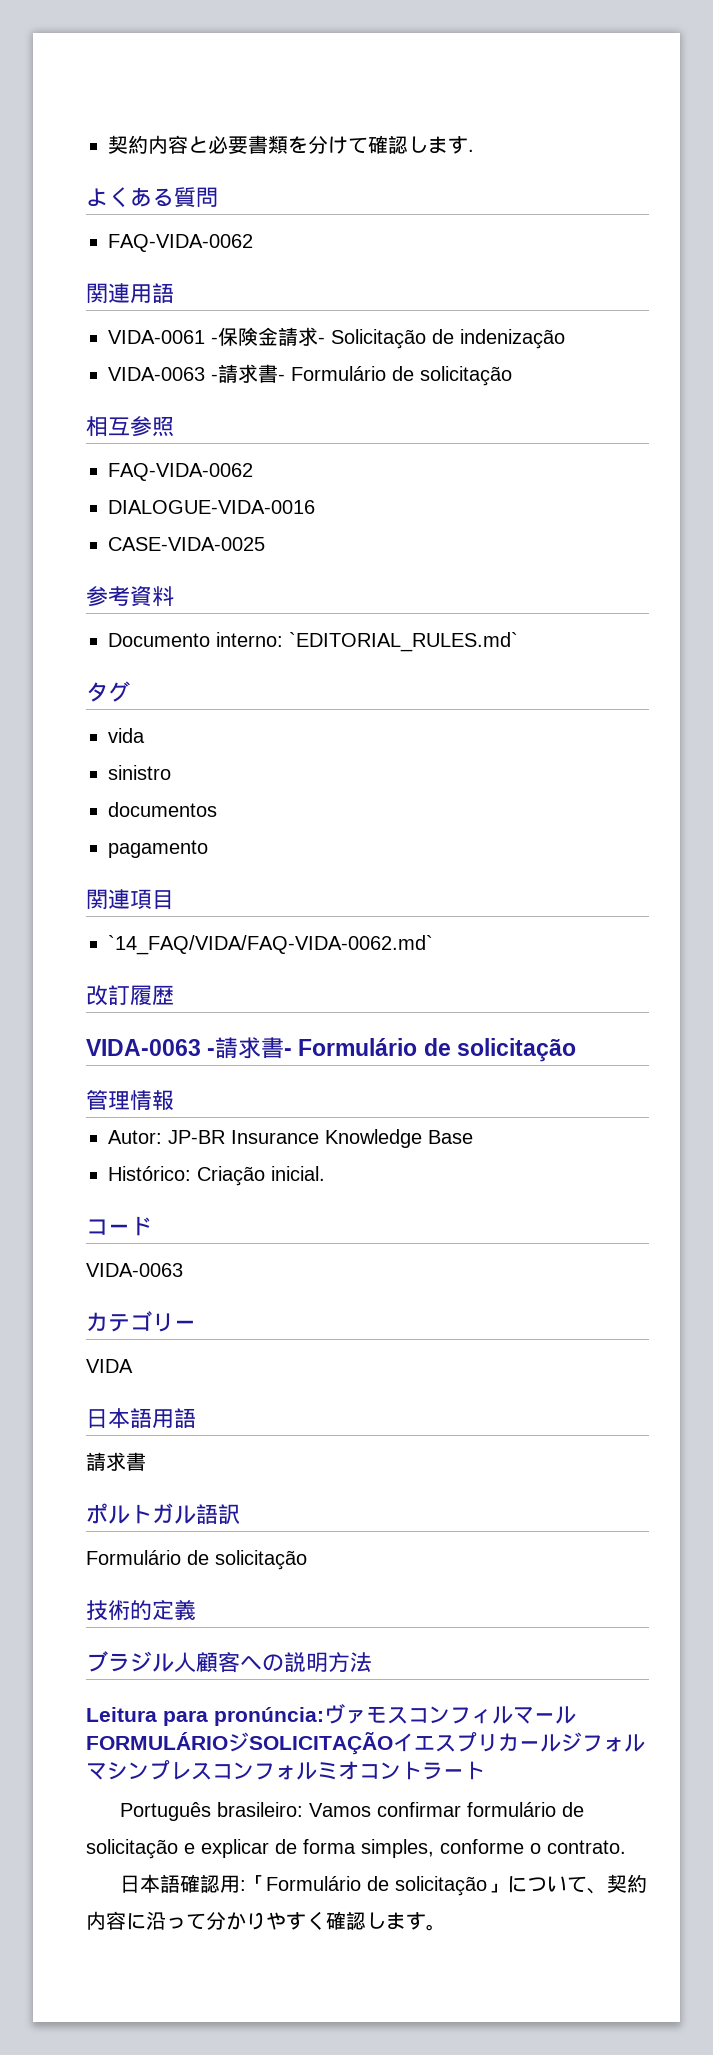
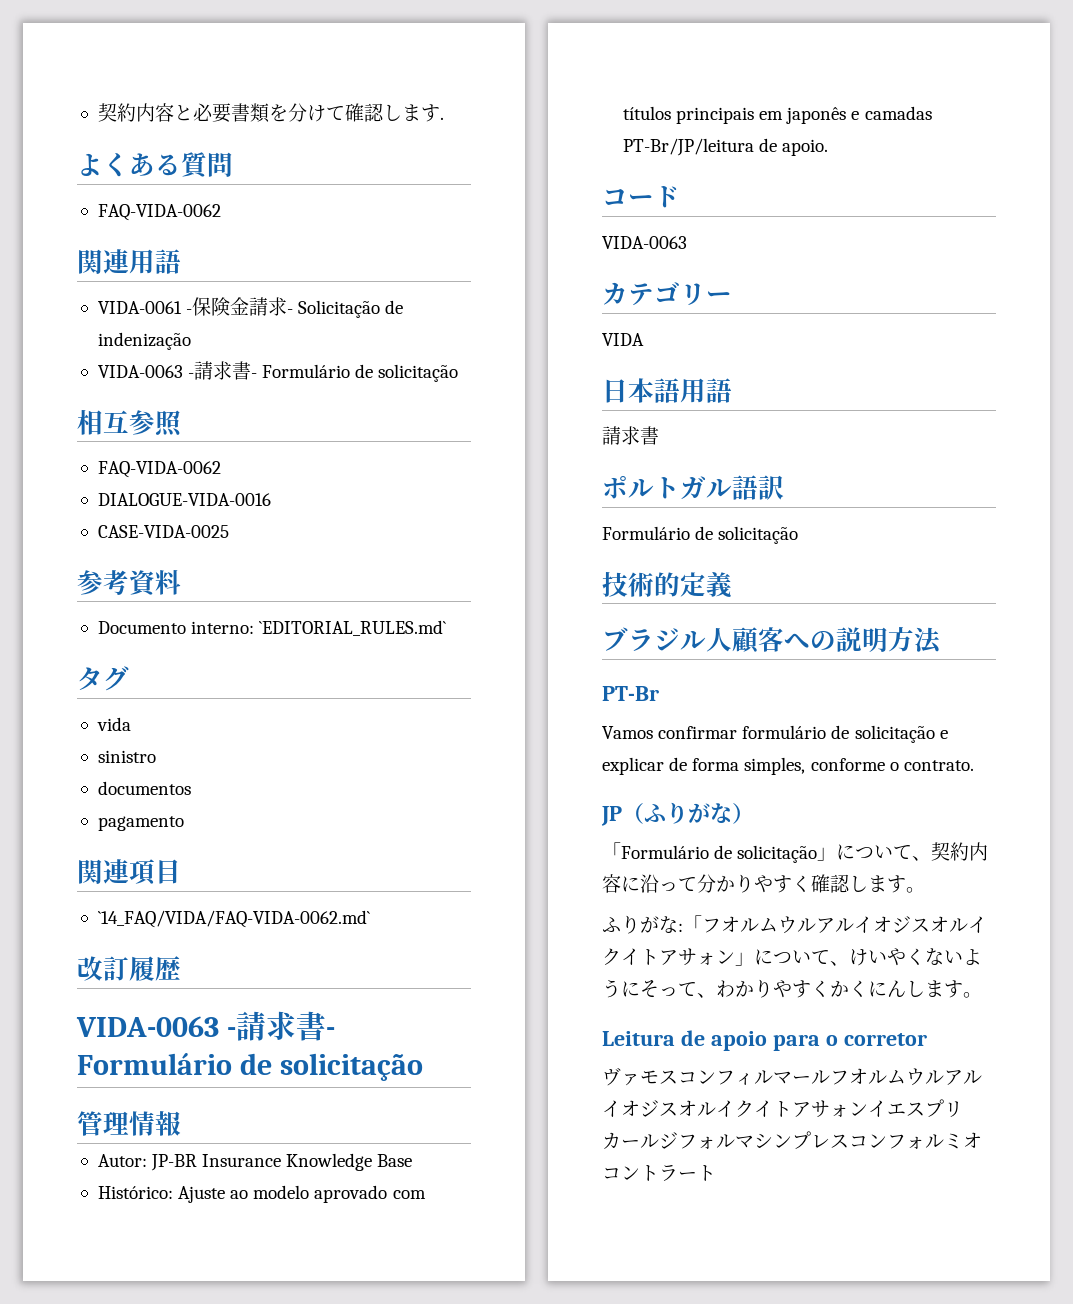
[197,1166,325,1186] Criação inicial. -> [178,1185,426,1203] [622,106,932,124] [622,138,829,156] Ajuste ao modelo aprovado com títulos principais em japonês e camadas PT-Br/JP/leitura de apoio.
[86,1707,324,1726] Leitura para pronúncia: -> [602,686,659,701] [602,725,948,743] [602,757,974,775] [601,802,754,826] [602,842,989,863] [602,874,925,893] [602,915,987,934] [602,948,982,966] [602,979,982,998] [602,1030,927,1051] PT-Br // Vamos confirmar formulário de solicitação e explicar de forma simples, conforme o contrato. // JP（ふりがな） // 「Formulário de solicitação」について、契約内容に沿って分かりやすく確認します。 // ふりがな:「フオルムウルアルイオジスオルイクイトアサォン」について、けいやくないようにそって、わかりやすくかくにんします。 // Leitura de apoio para o corretor //
[86,1732,393,1755] FORMULÁRIOジSOLICITAÇÃO -> [830,1068,982,1086] [602,1100,868,1118] フオルムウルアルイオジスオルイクイトアサォン
[120,1802,585,1821] [86,1839,626,1859] [120,1874,648,1896] [86,1911,446,1931] // Português brasileiro: Vamos confirmar formulário de solicitação e explicar de forma simples, conforme o contrato. // 日本語確認用:「Formulário de solicitação」について、契約内容に沿って分かりやすく確認します。 -> (716, 1173) none

